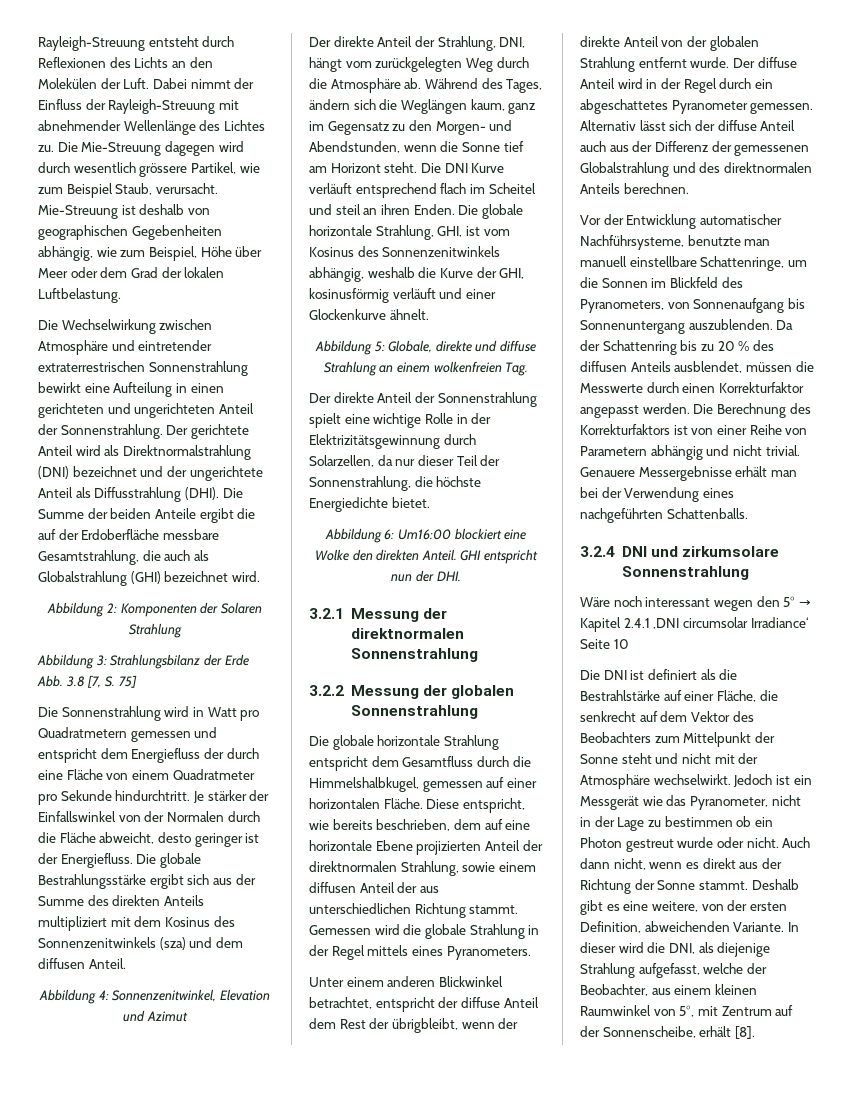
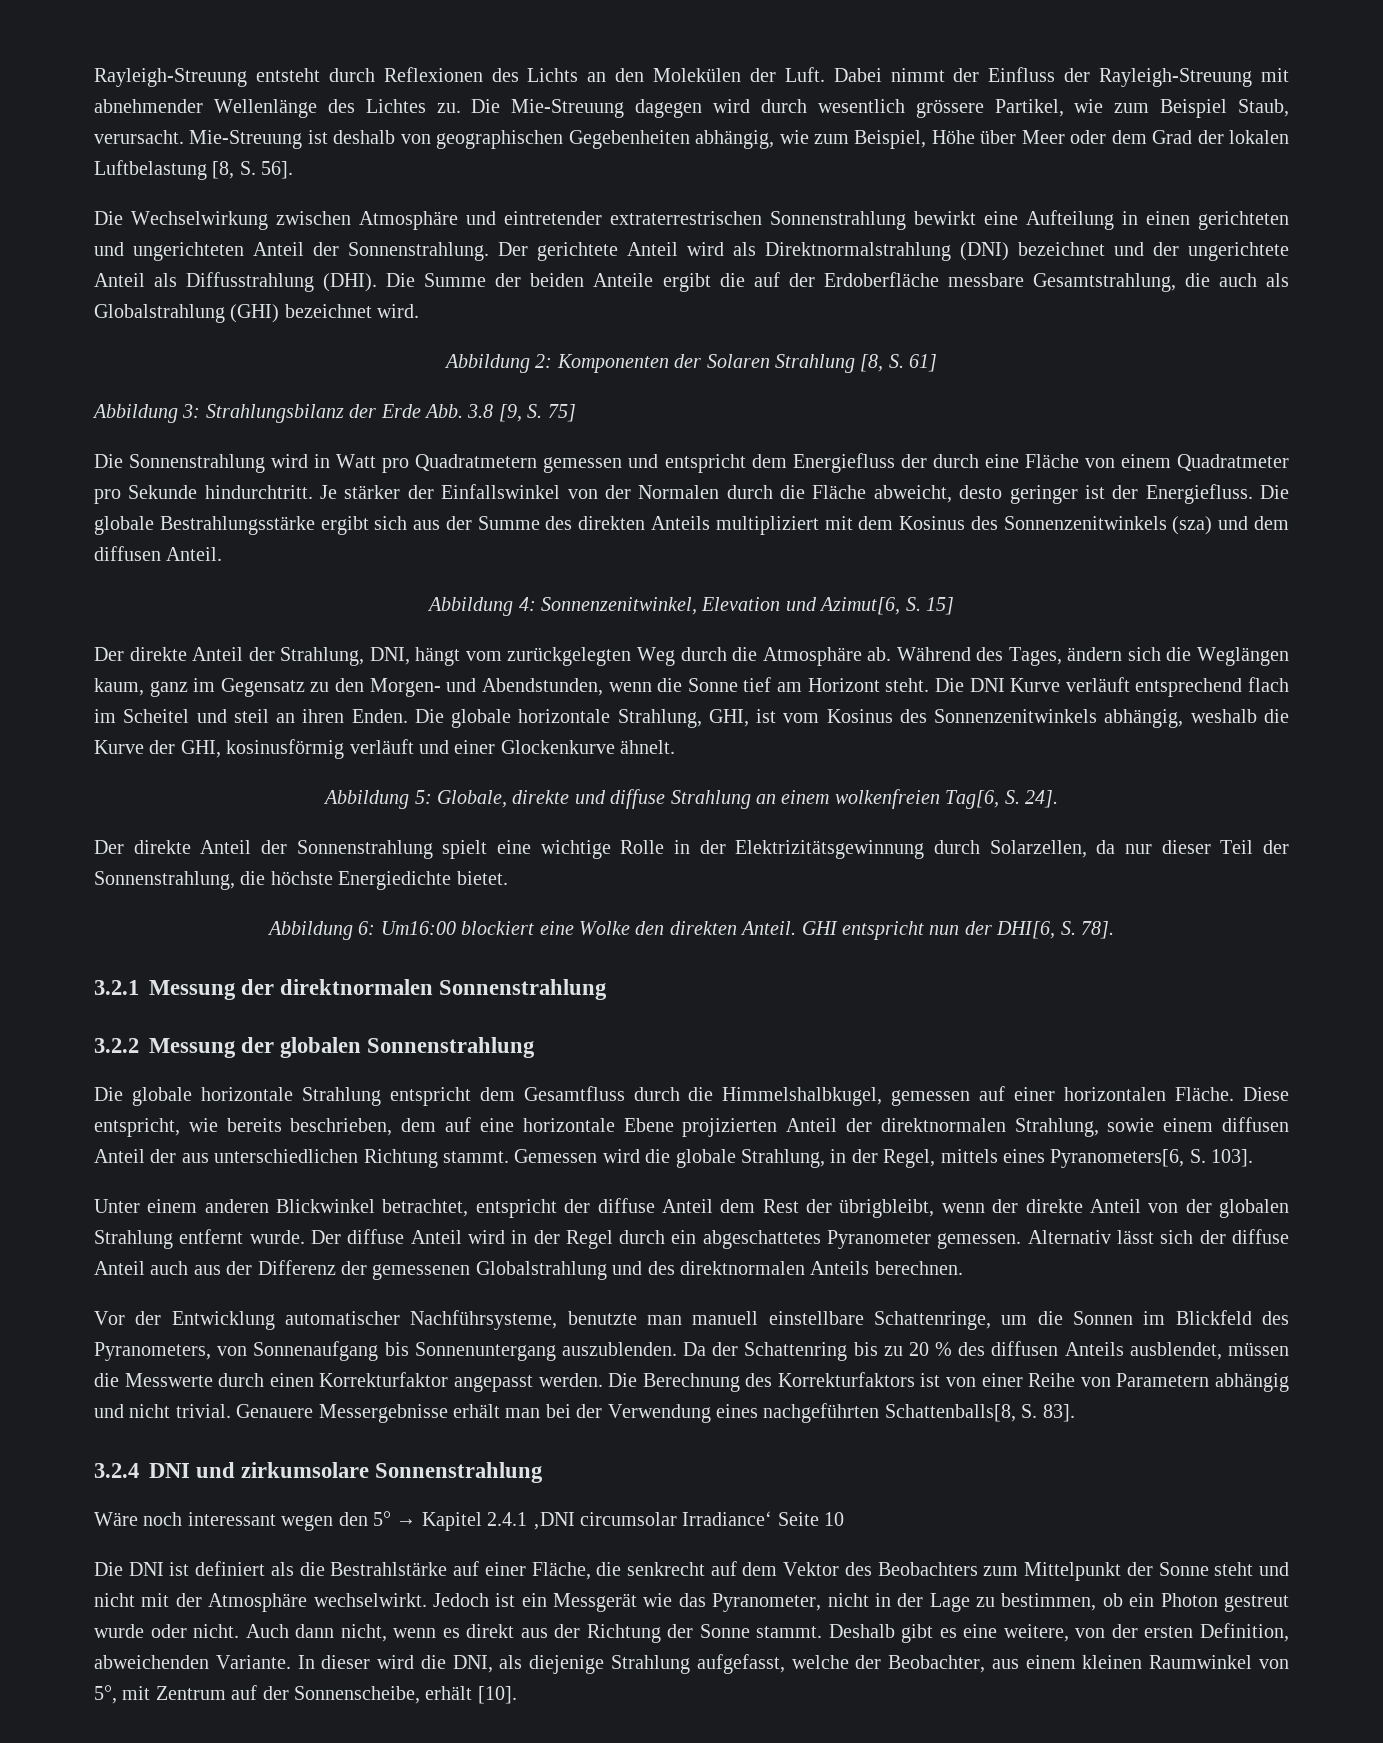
[38,288,121,303] Luftbelastung. -> [94,160,294,180] Luftbelastung [8, S. 56].
(182, 630) none -> [860,354,938,372] [8, S. 61]
[87,675,102,688] [7, -> [498,404,522,422] [9,
[146,1011,188,1022] Azimut -> [819,597,954,615] Azimut[6, S. 15]
[505,362,529,376] Tag. -> [945,790,1058,809] Tag[6, S. 24].
[436,571,461,581] DHI. -> [996,921,1114,939] DHI[6, S. 78].
[469,924,540,939] [309,945,365,960] Strahlung in der Regel -> [740,1149,936,1168] Strahlung, in der Regel,
[446,946,531,960] Pyranometers. -> [1050,1149,1254,1168] Pyranometers[6, S. 103].
[666,508,748,519] Schattenballs. -> [884,1404,1075,1422] Schattenballs[8, S. 83].
[664,816,733,827] bestimmen -> [1001,1593,1097,1611] bestimmen,
[734,1026,755,1039] [8]. -> [477,1686,517,1704] [10].

